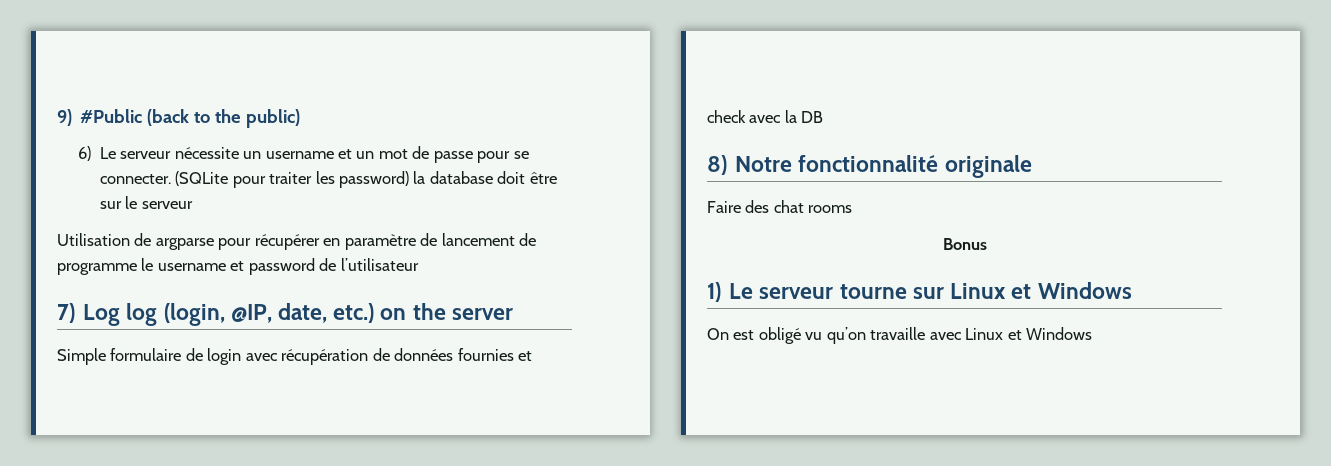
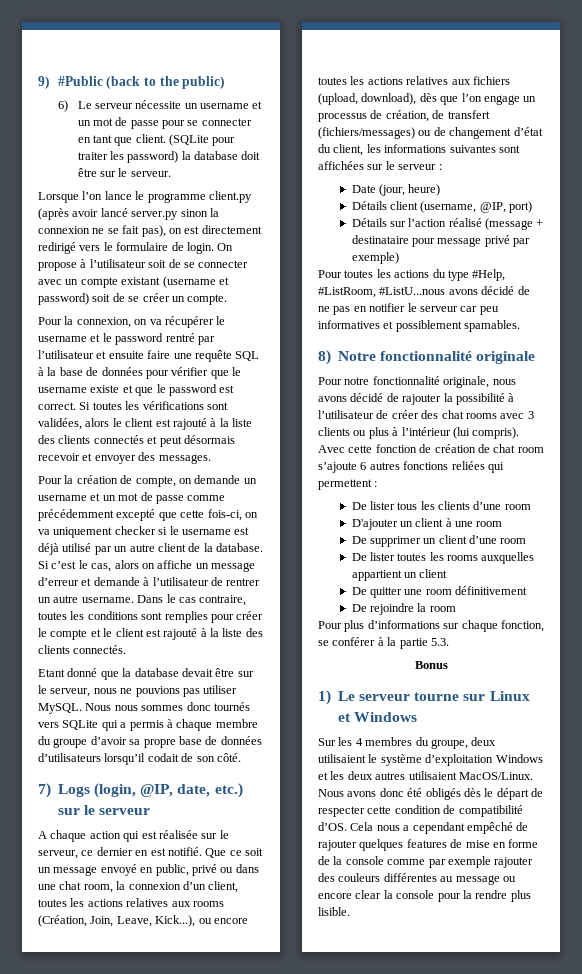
[99,174,171,184] connecter. -> [201,118,252,126] [77,134,166,146] connecter en tant que client.
[141,201,193,209] [57,233,537,250] [57,258,419,275] serveur // Utilisation de argparse pour récupérer en paramètre de lancement de programme le username et password de l’utilisateur -> [130,171,171,177] [38,191,252,203] [38,208,219,220] [38,225,262,237] [38,242,234,254] [38,259,249,271] [38,276,229,288] [38,293,228,305] [38,316,226,328] [38,333,215,345] [38,350,260,362] [38,367,241,379] [38,384,235,396] [38,401,228,410] [38,418,252,430] [38,435,235,447] [38,452,211,464] [38,475,257,487] [38,492,226,504] [38,509,258,521] [38,526,250,538] [38,543,263,555] [38,560,255,572] [38,577,261,586] [38,594,247,606] [38,611,264,623] [38,628,263,640] [38,645,127,654] [38,668,254,680] [38,685,238,697] [38,702,250,714] [38,719,258,731] [38,736,262,748] [38,753,241,765] serveur. // Lorsque l’on lance le programme client.py (après avoir lancé server.py sinon la connexion ne se fait pas), on est directement redirigé vers le formulaire de login. On propose à l’utilisateur soit de se connecter avec un compte existant (username et password) soit de se créer un compte. // Pour la connexion, on va récupérer le username et le password rentré par l’utilisateur et ensuite faire une requête SQL à la base de données pour vérifier que le username existe et que le password est correct. Si toutes les vérifications sont validées, alors le client est rajouté à la liste des clients connectés et peut désormais recevoir et envoyer des messages. // Pour la création de compte, on demande un username et un mot de passe comme précédemment excepté que cette fois-ci, on va uniquement checker si le username est déjà utilisé par un autre client de la database. Si c’est le cas, alors on affiche un message d’erreur et demande à l’utilisateur de rentrer un autre username. Dans le cas contraire, toutes les conditions sont remplies pour créer le compte et le client est rajouté à la liste des clients connectés. // Etant donné que la database devait être sur le serveur, nous ne pouvions pas utiliser MySQL. Nous nous sommes donc tournés vers SQLite qui a permis à chaque membre du groupe d’avoir sa propre base de données d’utilisateurs lorsqu’il codait de son côté.
[83,303,158,326] Log log -> [57,784,90,797] Logs
[380,303,513,320] [57,348,533,365] [707,110,824,123] [707,155,1032,178] [707,200,853,213] on the server // Simple formulaire de login avec récupération de données fournies et check avec la DB // 8) Notre fonctionnalité originale // Faire des chat rooms -> [57,805,151,815] [38,830,229,842] [38,847,263,859] [38,864,259,876] [38,881,239,893] [38,898,224,907] [38,915,248,927] [318,76,510,85] [318,93,537,105] [318,110,490,122] [318,127,543,139] [318,144,520,156] [318,161,442,170] [351,184,441,196] [351,201,533,213] [351,218,544,230] [351,235,531,247] [351,252,399,264] [318,269,506,281] [318,286,530,298] [318,303,499,315] [318,320,521,332] [318,350,536,365] [318,376,516,388] [318,393,515,405] [318,410,534,419] [318,427,520,439] [318,444,544,453] [318,461,504,473] [318,479,378,490] [351,501,531,510] [351,518,503,530] [351,535,527,547] [351,552,535,564] [351,569,448,581] [351,586,528,598] [351,603,456,615] [318,620,544,632] [318,637,449,649] sur le serveur // A chaque action qui est réalisée sur le serveur, ce dernier en est notifié. Que ce soit un message envoyé en public, privé ou dans une chat room, la connexion d’un client, toutes les actions relatives aux rooms (Création, Join, Leave, Kick...), ou encore toutes les actions relatives aux fichiers (upload, download), dès que l’on engage un processus de création, de transfert (fichiers/messages) ou de changement d’état du client, les informations suivantes sont affichées sur le serveur : // Date (jour, heure) // Détails client (username, @IP, port) // Détails sur l’action réalisé (message + destinataire pour message privé par exemple) // Pour toutes les actions du type #Help, #ListRoom, #ListU...nous avons décidé de ne pas en notifier le serveur car peu informatives et possiblement spamables. // 8) Notre fonctionnalité originale // Pour notre fonctionnalité originale, nous avons décidé de rajouter la possibilité à l’utilisateur de créer des chat rooms avec 3 clients ou plus à l’intérieur (lui compris). Avec cette fonction de création de chat room s’ajoute 6 autres fonctions reliées qui permettent : // De lister tous les clients d’une room // D'ajouter un client à une room // De supprimer un client d’une room // De lister toutes les rooms auxquelles appartient un client // De quitter une room définitivement // De rejoindre la room // Pour plus d’informations sur chaque fonction, se conférer à la partie 5.3.
[707,327,1093,344] On est obligé vu qu’on travaille avec Linux et Windows -> [318,737,497,749] [318,754,543,766] [318,771,533,780] [318,788,543,800] [318,805,523,817] [318,822,529,834] [318,839,539,851] [318,856,534,868] [318,873,516,885] [318,890,531,902] [318,907,350,916] Sur les 4 membres du groupe, deux utilisaient le système d’exploitation Windows et les deux autres utilisaient MacOS/Linux. Nous avons donc été obligés dès le départ de respecter cette condition de compatibilité d’OS. Cela nous a cependant empêché de rajouter quelques features de mise en forme de la console comme par exemple rajouter des couleurs différentes au message ou encore clear la console pour la rendre plus lisible.

